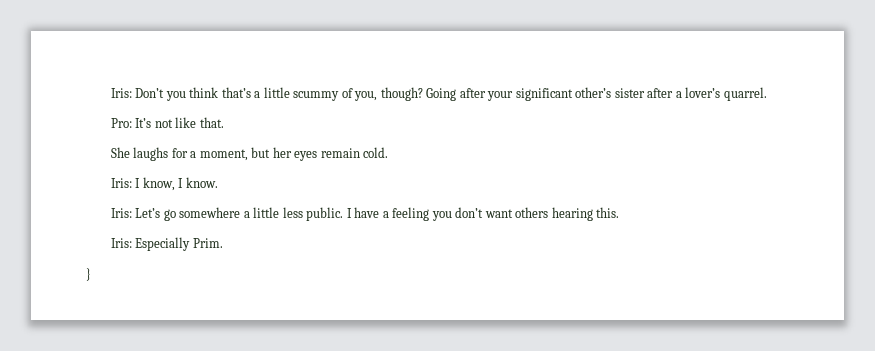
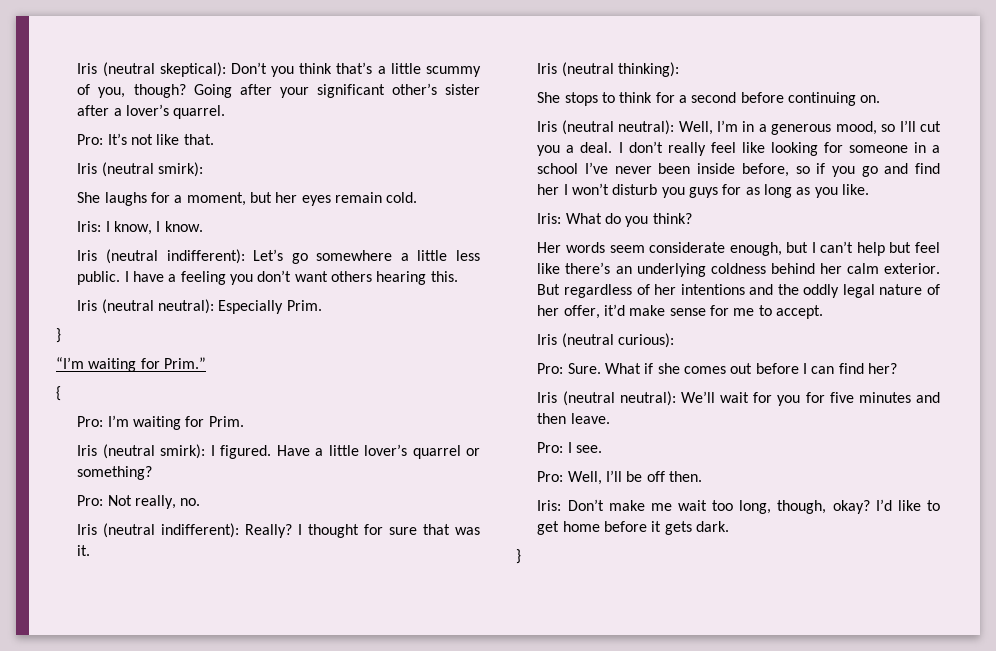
[110,88,132,98] Iris: -> [77,62,226,77] Iris (neutral skeptical):
(224, 122) none -> [77,162,204,177] // Iris (neutral smirk):
[110,208,132,218] Iris: -> [77,249,245,264] Iris (neutral indifferent):
[110,238,132,248] Iris: -> [77,299,215,314] Iris (neutral neutral):
(91, 274) none -> [56,357,206,372] [56,386,61,401] [77,415,244,430] [77,444,480,459] [77,466,153,480] [77,495,201,509] [77,523,480,538] [77,545,91,556] [537,62,680,77] [537,92,881,106] [537,120,941,135] [537,141,940,156] [537,162,941,177] [537,183,869,198] [537,213,692,227] [537,241,941,256] [537,262,940,277] [537,284,941,298] [537,304,823,319] [537,333,675,348] [537,363,897,374] [537,391,940,406] [537,413,610,424] [537,442,603,453] [537,470,702,485] [537,499,941,514] [537,521,729,535] [516,549,521,564] // “I’m waiting for Prim.” // { // Pro: I’m waiting for Prim. // Iris (neutral smirk): I figured. Have a little lover’s quarrel or something? // Pro: Not really, no. // Iris (neutral indifferent): Really? I thought for sure that was it. // Iris (neutral thinking): // She stops to think for a second before continuing on. // Iris (neutral neutral): Well, I’m in a generous mood, so I’ll cut you a deal. I don’t really feel like looking for someone in a school I’ve never been inside before, so if you go and find her I won’t disturb you guys for as long as you like. // Iris: What do you think? // Her words seem considerate enough, but I can’t help but feel like there’s an underlying coldness behind her calm exterior. But regardless of her intentions and the oddly legal nature of her offer, it’d make sense for me to accept. // Iris (neutral curious): // Pro: Sure. What if she comes out before I can find her? // Iris (neutral neutral): We’ll wait for you for five minutes and then leave. // Pro: I see. // Pro: Well, I’ll be off then. // Iris: Don’t make me wait too long, though, okay? I’d like to get home before it gets dark. // }

